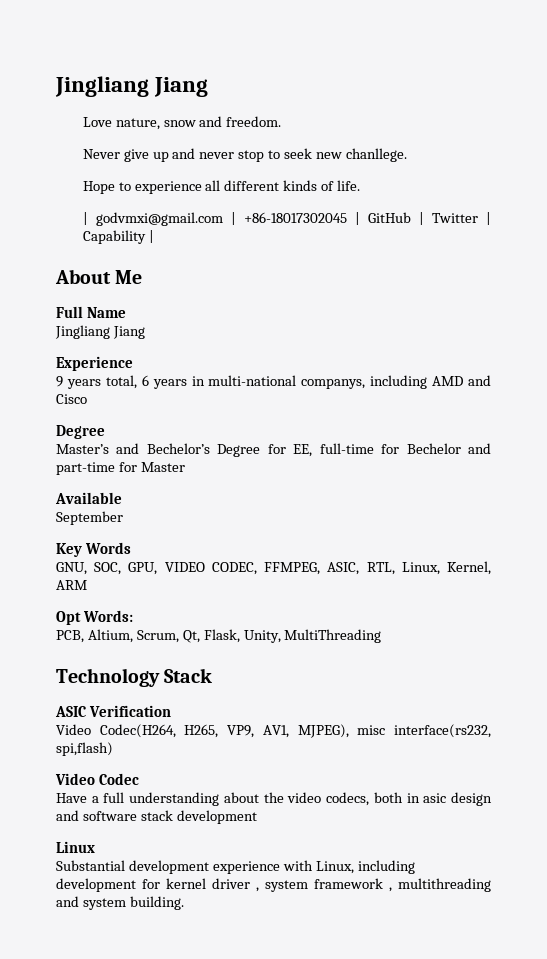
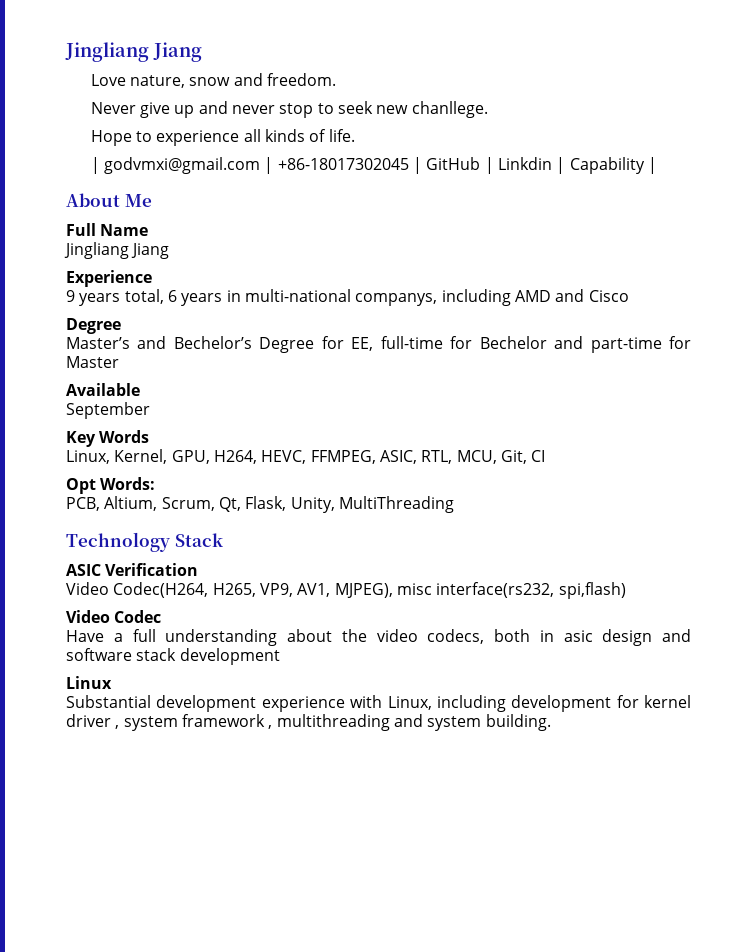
[224,180,280,191] different -> (261, 135) none
[431,213,478,223] Twitter -> [498,157,553,170] Linkdin
[56,561,491,575] [56,580,87,590] GNU, SOC, GPU, VIDEO CODEC, FFMPEG, ASIC, RTL, Linux, Kernel, ARM -> [66,449,546,464] Linux, Kernel, GPU, H264, HEVC, FFMPEG, ASIC, RTL, MCU, Git, CI

